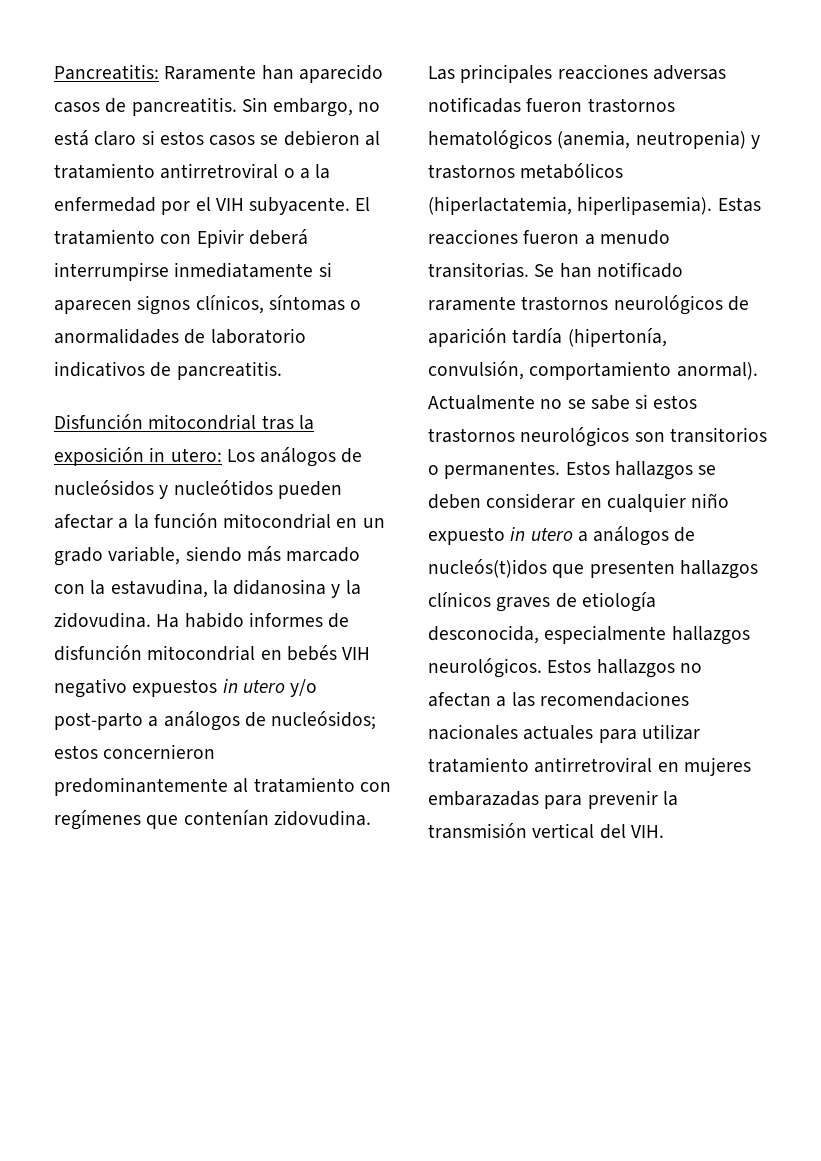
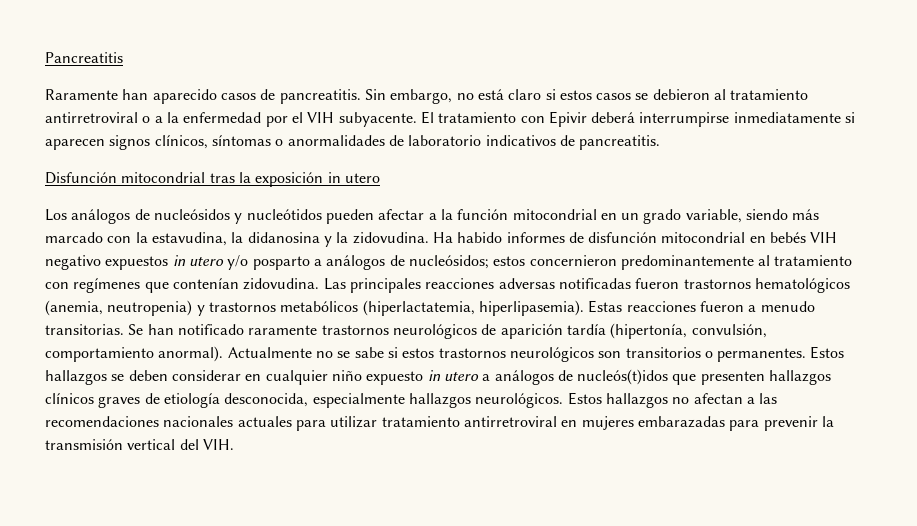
[54,64,159,80] Pancreatitis: -> [45,52,123,63] Pancreatitis //
[170,448,222,462] utero: -> [344,173,380,183] utero //
[54,712,143,730] post-parto -> [252,256,310,270] posparto

